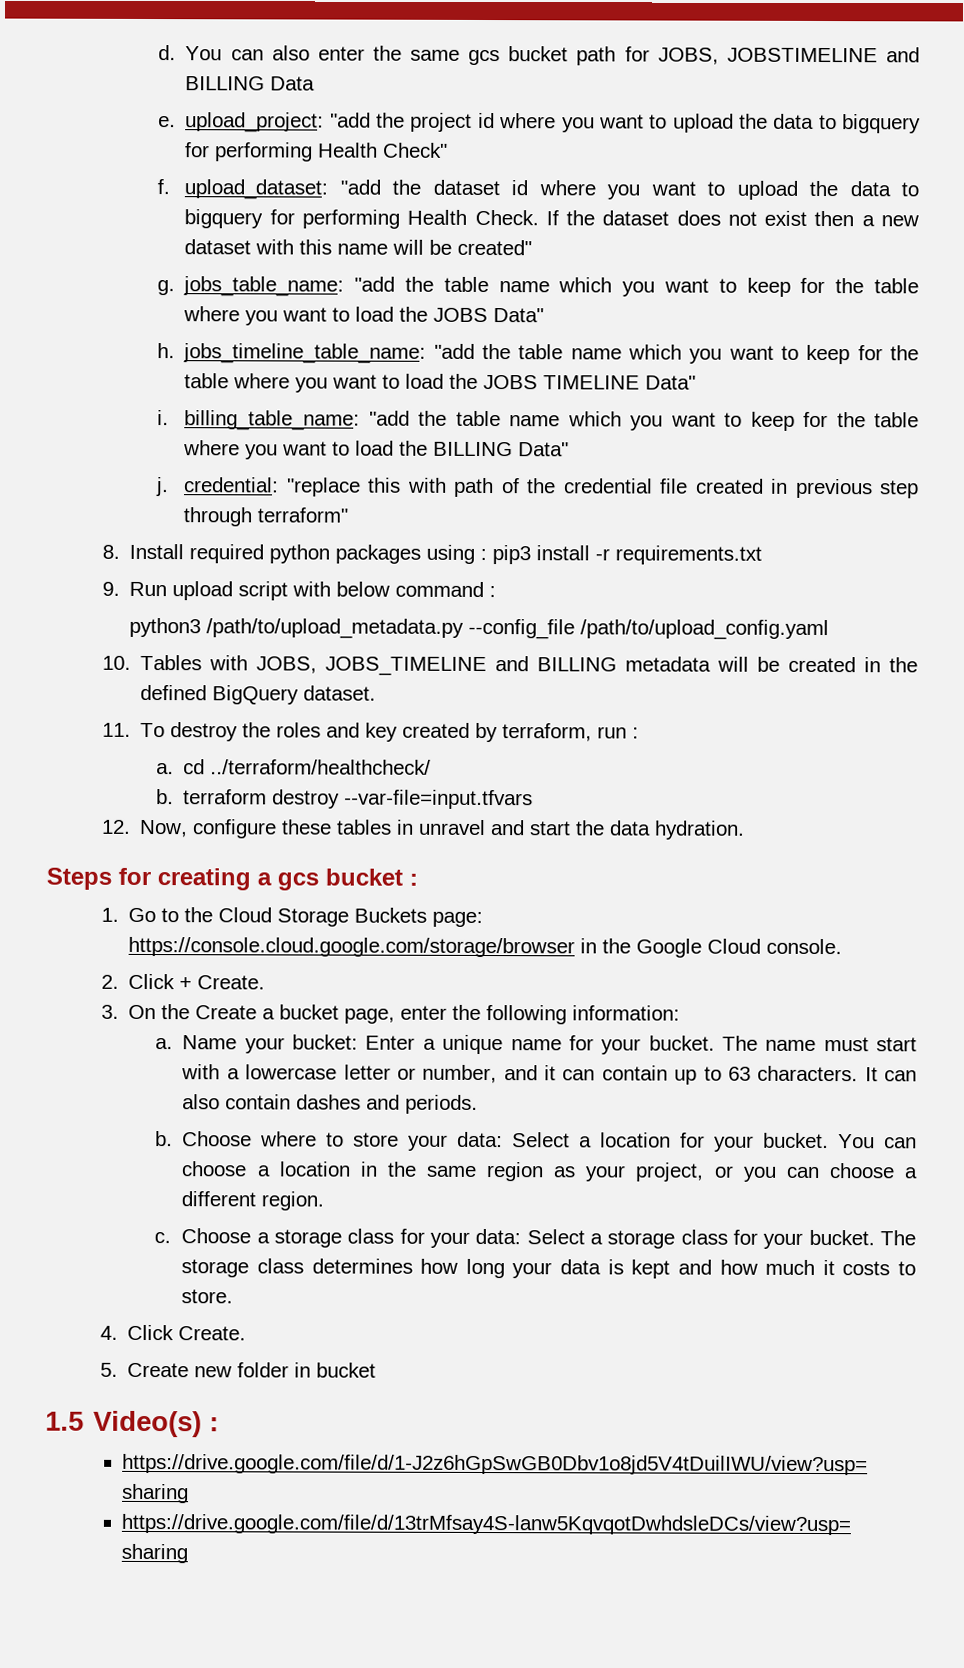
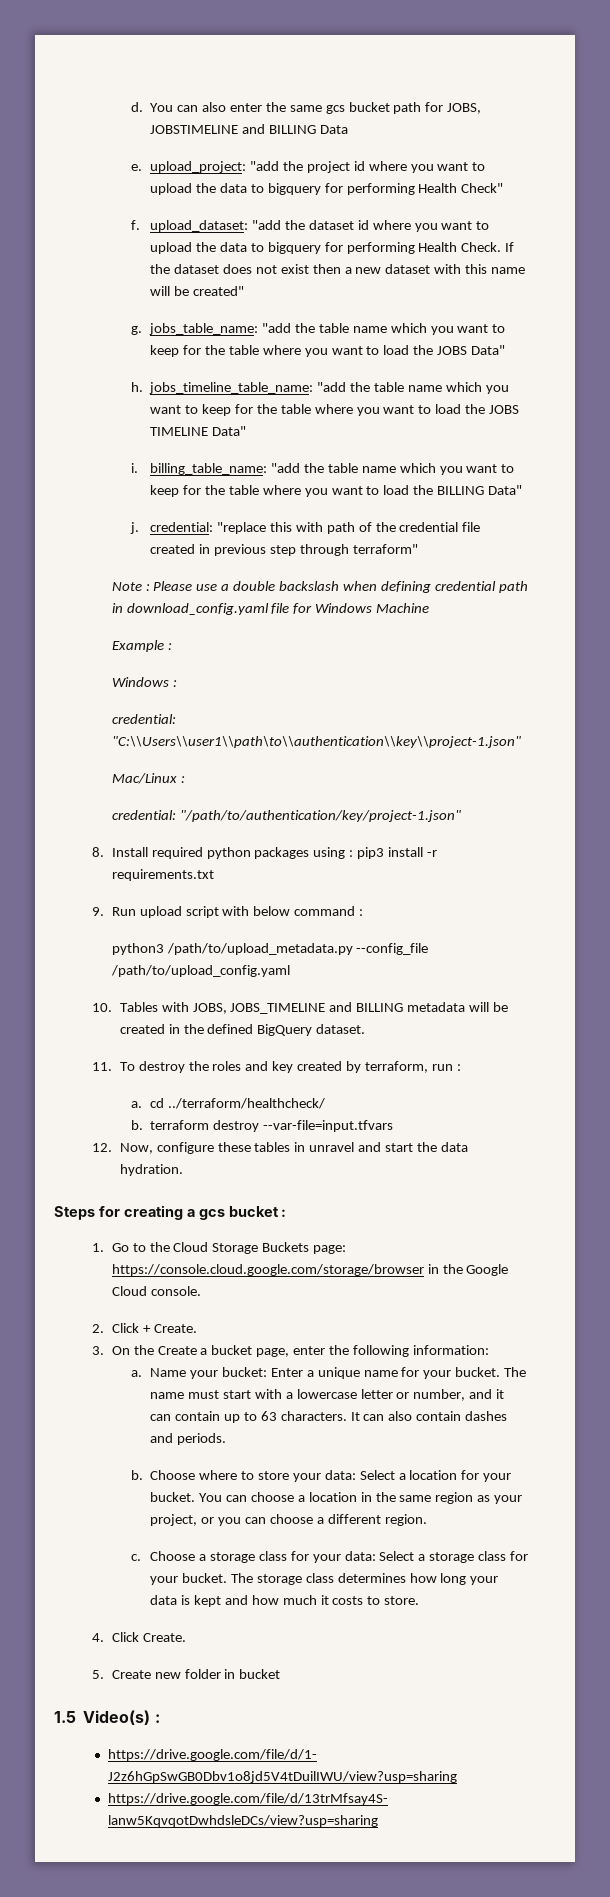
(349, 515) none -> [111,581,528,593] [111,603,430,615] [111,640,172,652] [111,677,177,687] [111,714,176,724] [111,736,521,748] [111,773,185,784] [111,810,461,822] // Note : Please use a double backslash when defining credential path in download_config.yaml file for Windows Machine // Example : // Windows : // credential: "C:\\Users\\user1\\path\to\\authentication\\key\\project-1.json" // Mac/Linux : // credential: "/path/to/authentication/key/project-1.json"

